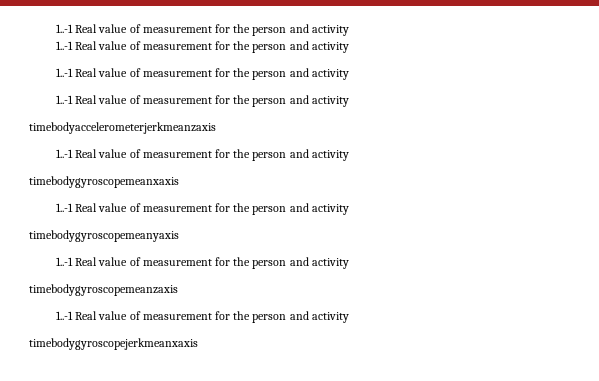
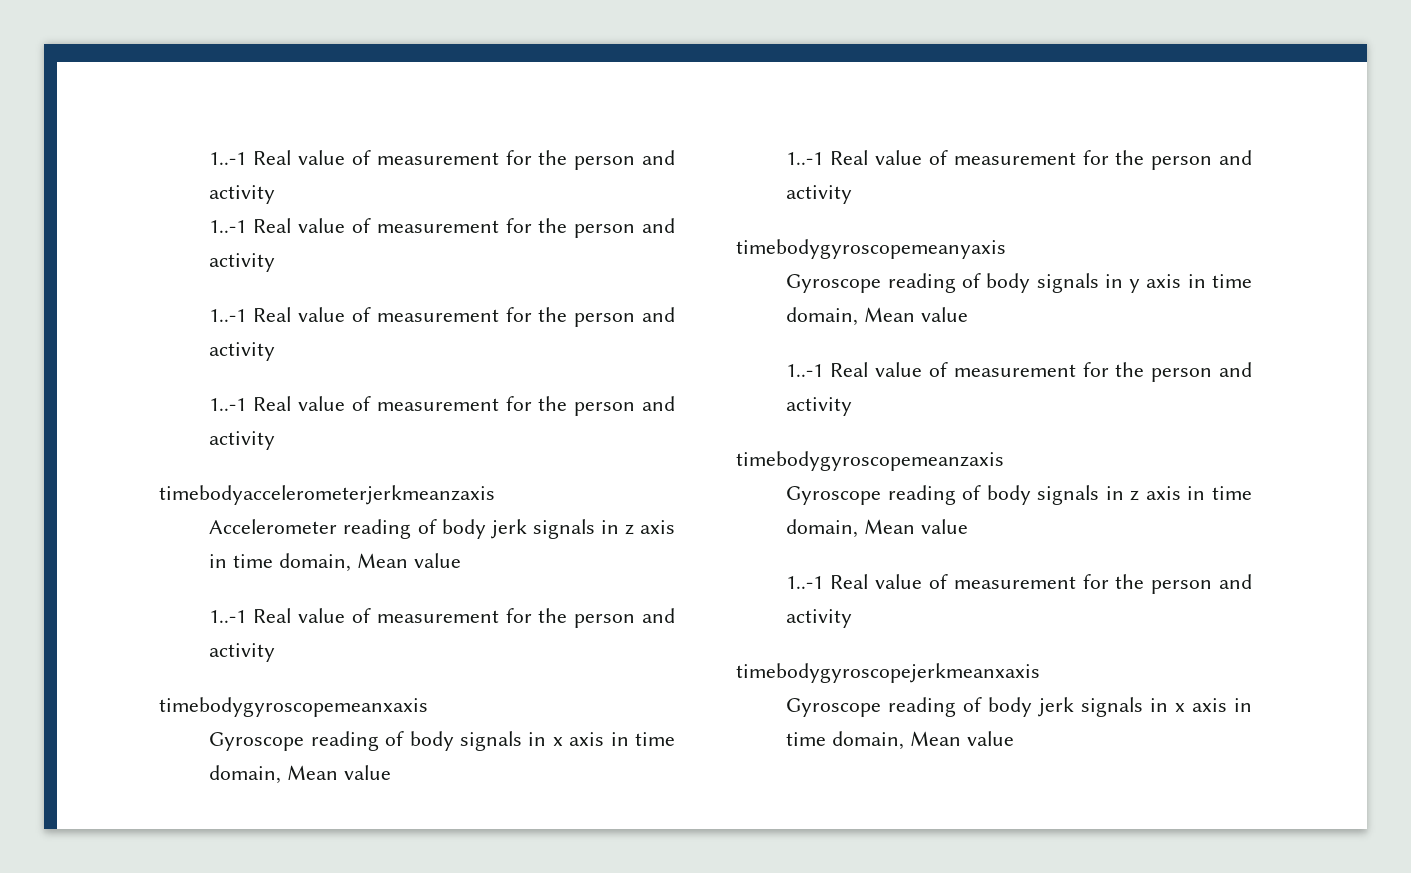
(216, 128) none -> [209,519,675,539] [209,553,461,572] // Accelerometer reading of body jerk signals in z axis in time domain, Mean value
(179, 182) none -> [209,731,675,751] [209,765,391,784] // Gyroscope reading of body signals in x axis in time domain, Mean value
(179, 236) none -> [786,273,1252,293] [786,307,968,326] // Gyroscope reading of body signals in y axis in time domain, Mean value
(178, 290) none -> [786,485,1252,505] [786,519,968,538] // Gyroscope reading of body signals in z axis in time domain, Mean value
(198, 344) none -> [786,697,1252,717] [786,731,1014,750] // Gyroscope reading of body jerk signals in x axis in time domain, Mean value

